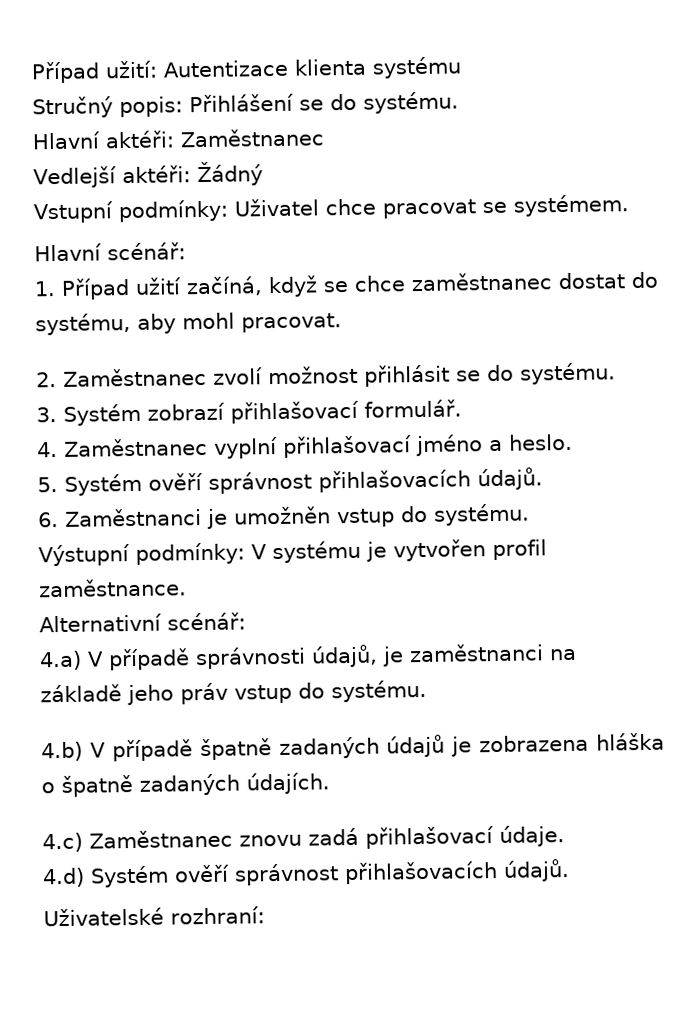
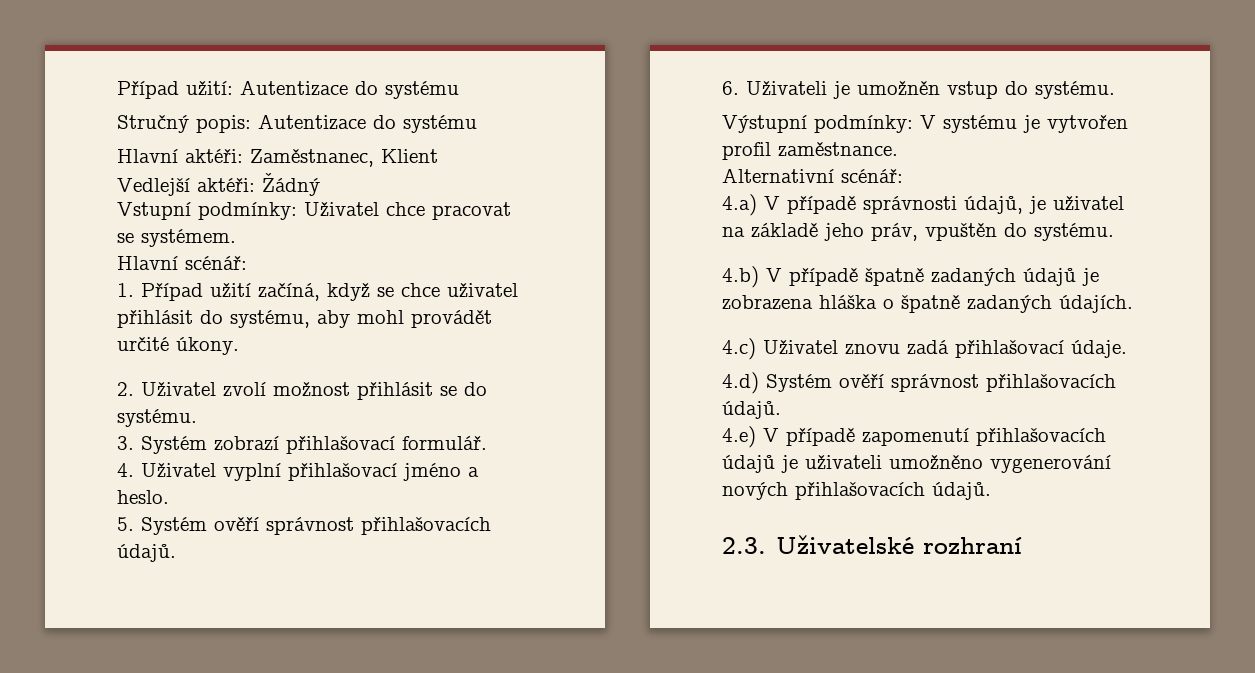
[294,58,367,76] klienta -> [355,81,378,95] do
[189,91,459,114] Přihlášení se do systému. -> [258,114,477,133] Autentizace do systému
[180,128,324,148] Zaměstnanec -> [250,149,438,167] Zaměstnanec, Klient
[411,272,625,292] zaměstnanec dostat -> [447,283,518,298] [117,310,193,328] uživatel přihlásit
[241,313,342,333] pracovat. -> [411,310,492,328] [117,337,239,355] provádět určité úkony.
[63,367,207,387] Zaměstnanec -> [141,382,216,397] Uživatel
[64,437,208,457] Zaměstnanec -> [141,463,216,478] Uživatel
[64,508,202,527] Zaměstnanci -> [746,81,827,96] Uživateli
[409,643,544,663] zaměstnanci -> [1053,196,1124,211] uživatel
[180,682,292,705] práv vstup -> [871,223,997,241] práv, vpuštěn
[89,829,233,849] Zaměstnanec -> [763,340,838,355] Uživatel
[43,906,265,927] Uživatelské rozhraní: -> [722,426,1106,448] [722,455,1111,473] [722,482,991,500] [722,535,1023,554] 4.e) V případě zapomenutí přihlašovacích údajů je uživateli umožněno vygenerování nových přihlašovacích údajů. // 2.3. Uživatelské rozhraní

